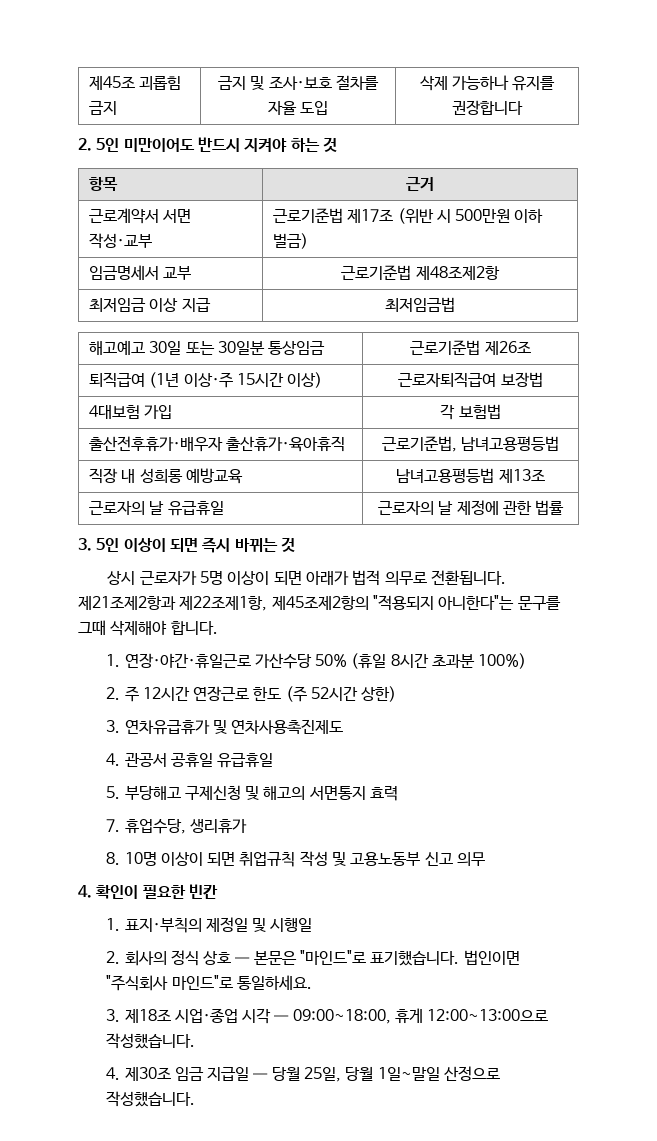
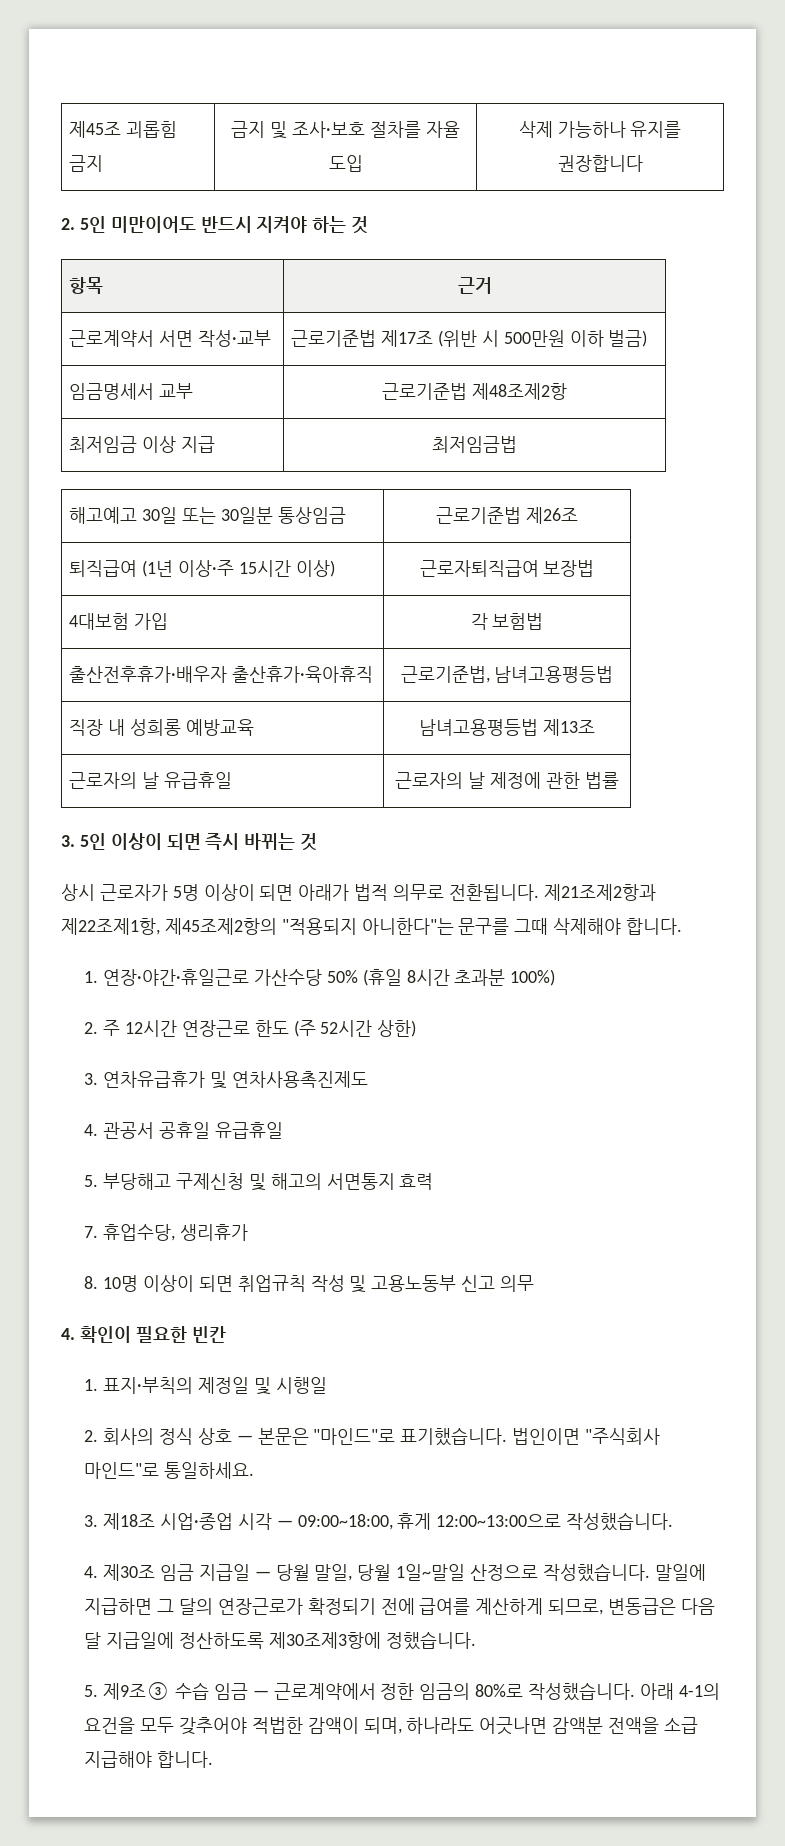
[304,1067,342,1082] 25일, -> [314,1564,353,1581] 말일,
(196, 1099) none -> [654,1564,706,1581] [84,1598,715,1615] [84,1631,476,1650] [84,1681,720,1701] [84,1717,698,1735] [84,1751,214,1768] 말일에 지급하면 그 달의 연장근로가 확정되기 전에 급여를 계산하게 되므로, 변동급은 다음 달 지급일에 정산하도록 제30조제3항에 정했습니다. // 5. 제9조③ 수습 임금 — 근로계약에서 정한 임금의 80%로 작성했습니다. 아래 4-1의 요건을 모두 갖추어야 적법한 감액이 되며, 하나라도 어긋나면 감액분 전액을 소급 지급해야 합니다.

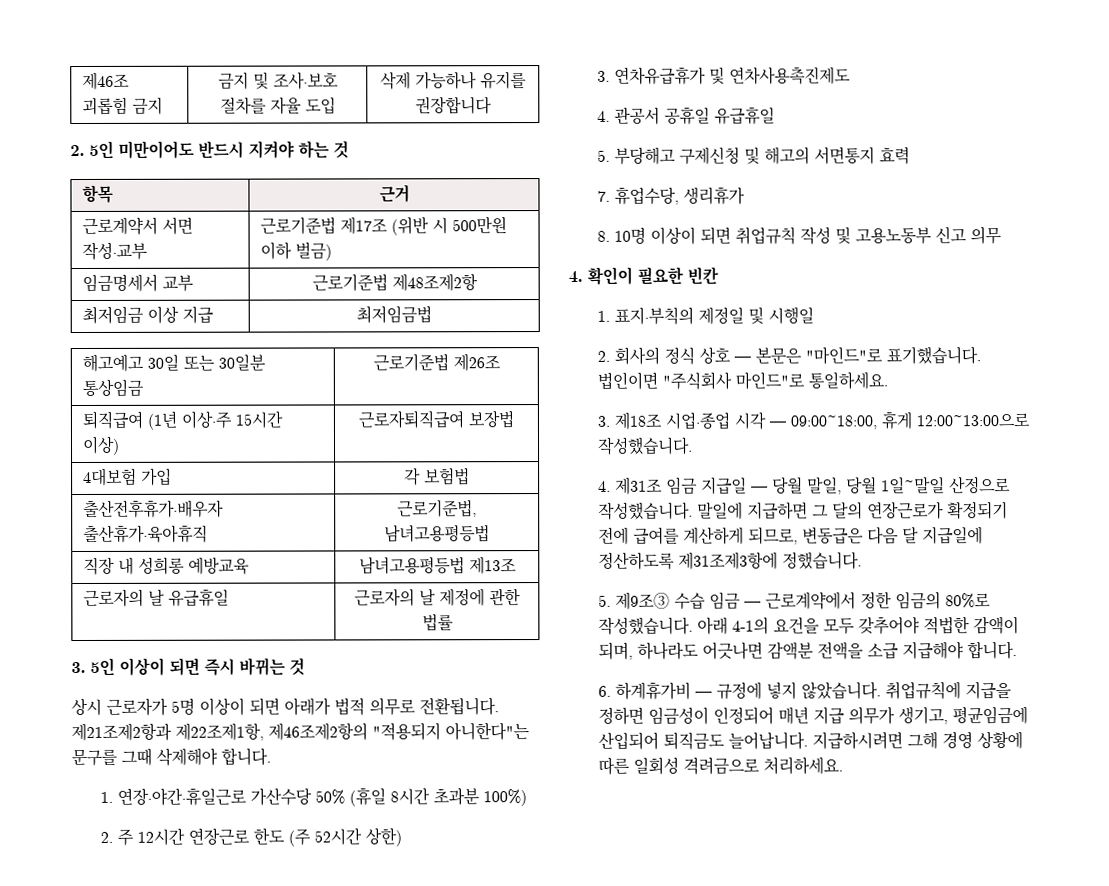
[69,121,122,138] 제45조 -> [82,71,131,90] 제46조
[164,918,277,935] 제45조제2항의 -> [268,722,368,741] 제46조제2항의
[103,1564,156,1581] 제30조 -> [615,476,664,495] 제31조
[268,1632,381,1649] 제30조제3항에 -> [678,551,779,570] 제31조제3항에
(214, 1759) none -> [598,681,1013,700] [598,706,1029,725] [598,731,1024,750] [598,756,844,775] // 6. 하계휴가비 — 규정에 넣지 않았습니다. 취업규칙에 지급을 정하면 임금성이 인정되어 매년 지급 의무가 생기고, 평균임금에 산입되어 퇴직금도 늘어납니다. 지급하시려면 그해 경영 상황에 따른 일회성 격려금으로 처리하세요.

